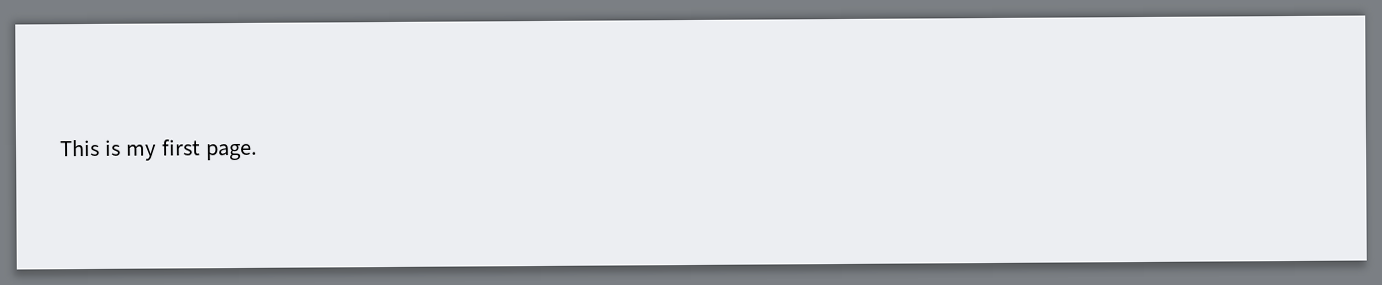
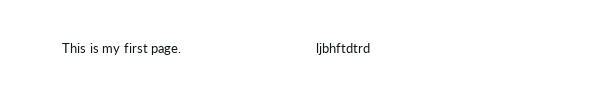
(259, 152) none -> [316,43,370,55] // ljbhftdtrd

